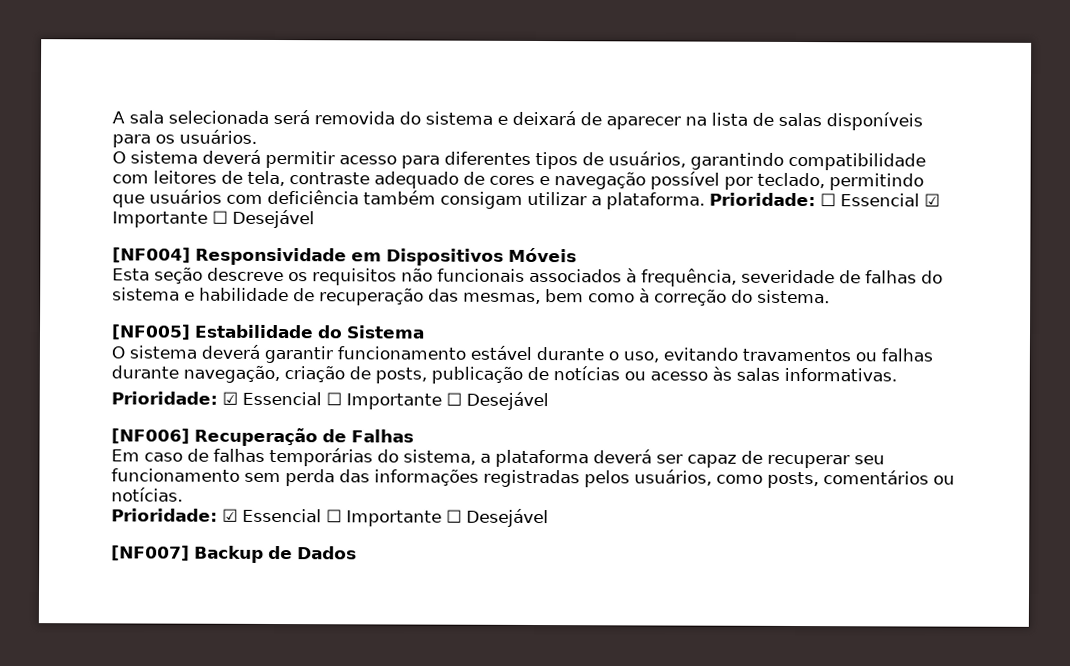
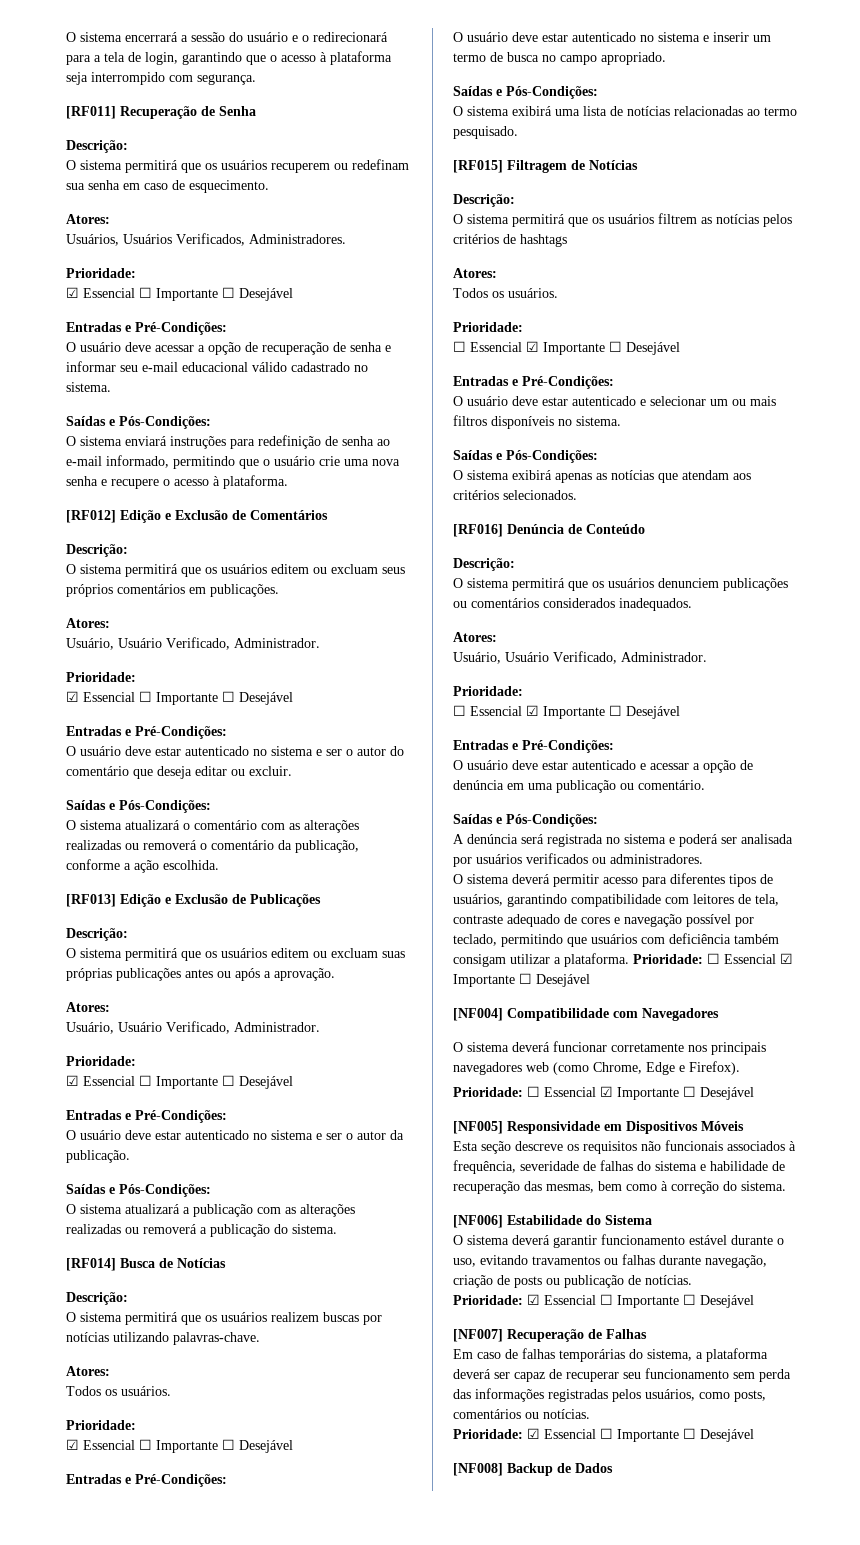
[112,109,923,131] [112,129,257,148] A sala selecionada será removida do sistema e deixará de aparecer na lista de salas disponíveis para os usuários. -> [66,32,388,42] [66,51,392,65] [66,72,256,85] [66,106,256,119] [66,140,128,153] [66,159,409,173] [66,180,269,193] [66,214,110,224] [66,233,346,246] [66,268,136,278] [66,287,293,301] [66,322,227,335] [66,342,391,355] [66,361,368,372] [66,382,111,392] [66,416,211,429] [66,435,390,449] [66,455,400,469] [66,475,288,489] [66,510,328,523] [66,544,128,557] [66,564,405,577] [66,584,279,597] [66,618,110,628] [66,637,320,650] [66,672,136,682] [66,691,293,705] [66,726,227,739] [66,746,404,756] [66,766,292,779] [66,800,211,813] [66,820,359,833] [66,840,359,853] [66,859,219,873] [66,894,321,907] [66,928,128,941] [66,948,405,961] [66,968,335,981] [66,1002,110,1012] [66,1021,320,1034] [66,1056,136,1066] [66,1075,293,1089] [66,1110,227,1123] [66,1130,404,1140] [66,1150,130,1163] [66,1184,211,1197] [66,1204,355,1217] [66,1224,337,1237] [66,1258,226,1271] [66,1292,128,1305] [66,1312,382,1325] [66,1332,260,1345] [66,1366,110,1376] [66,1386,171,1396] [66,1420,136,1430] [66,1439,293,1453] [66,1474,227,1487] [453,32,771,42] [453,52,666,65] [453,86,598,99] [453,106,797,116] [453,126,518,139] [453,160,638,173] [453,194,515,207] [453,213,792,227] [453,234,567,247] [453,268,497,278] [453,288,558,298] [453,322,523,332] [453,341,680,355] [453,376,614,389] [453,396,776,406] [453,415,621,429] [453,450,598,463] [453,470,751,483] [453,490,577,500] [453,524,645,537] [453,558,515,571] [453,578,788,591] [453,598,692,611] [453,632,497,642] [453,651,707,664] [453,686,523,696] [453,705,680,719] [453,740,614,753] [453,760,753,773] [453,780,705,793] [453,814,598,827] [453,834,793,847] [453,853,703,867] O sistema encerrará a sessão do usuário e o redirecionará para a tela de login, garantindo que o acesso à plataforma seja interrompido com segurança. // [RF011] Recuperação de Senha // Descrição: // O sistema permitirá que os usuários recuperem ou redefinam sua senha em caso de esquecimento. // Atores: // Usuários, Usuários Verificados, Administradores. // Prioridade: // ☑ Essencial ☐ Importante ☐ Desejável // Entradas e Pré-Condições: // O usuário deve acessar a opção de recuperação de senha e informar seu e-mail educacional válido cadastrado no sistema. // Saídas e Pós-Condições: // O sistema enviará instruções para redefinição de senha ao e-mail informado, permitindo que o usuário crie uma nova senha e recupere o acesso à plataforma. // [RF012] Edição e Exclusão de Comentários // Descrição: // O sistema permitirá que os usuários editem ou excluam seus próprios comentários em publicações. // Atores: // Usuário, Usuário Verificado, Administrador. // Prioridade: // ☑ Essencial ☐ Importante ☐ Desejável // Entradas e Pré-Condições: // O usuário deve estar autenticado no sistema e ser o autor do comentário que deseja editar ou excluir. // Saídas e Pós-Condições: // O sistema atualizará o comentário com as alterações realizadas ou removerá o comentário da publicação, conforme a ação escolhida. // [RF013] Edição e Exclusão de Publicações // Descrição: // O sistema permitirá que os usuários editem ou excluam suas próprias publicações antes ou após a aprovação. // Atores: // Usuário, Usuário Verificado, Administrador. // Prioridade: // ☑ Essencial ☐ Importante ☐ Desejável // Entradas e Pré-Condições: // O usuário deve estar autenticado no sistema e ser o autor da publicação. // Saídas e Pós-Condições: // O sistema atualizará a publicação com as alterações realizadas ou removerá a publicação do sistema. // [RF014] Busca de Notícias // Descrição: // O sistema permitirá que os usuários realizem buscas por notícias utilizando palavras-chave. // Atores: // Todos os usuários. // Prioridade: // ☑ Essencial ☐ Importante ☐ Desejável // Entradas e Pré-Condições: // O usuário deve estar autenticado no sistema e inserir um termo de busca no campo apropriado. // Saídas e Pós-Condições: // O sistema exibirá uma lista de notícias relacionadas ao termo pesquisado. // [RF015] Filtragem de Notícias // Descrição: // O sistema permitirá que os usuários filtrem as notícias pelos critérios de hashtags // Atores: // Todos os usuários. // Prioridade: // ☐ Essencial ☑ Importante ☐ Desejável // Entradas e Pré-Condições: // O usuário deve estar autenticado e selecionar um ou mais filtros disponíveis no sistema. // Saídas e Pós-Condições: // O sistema exibirá apenas as notícias que atendam aos critérios selecionados. // [RF016] Denúncia de Conteúdo // Descrição: // O sistema permitirá que os usuários denunciem publicações ou comentários considerados inadequados. // Atores: // Usuário, Usuário Verificado, Administrador. // Prioridade: // ☐ Essencial ☑ Importante ☐ Desejável // Entradas e Pré-Condições: // O usuário deve estar autenticado e acessar a opção de denúncia em uma publicação ou comentário. // Saídas e Pós-Condições: // A denúncia será registrada no sistema e poderá ser analisada por usuários verificados ou administradores.
(191, 255) none -> [507,1008,719,1021] [453,1041,766,1055] [453,1061,740,1075] [453,1086,754,1100] [453,1121,503,1134] Compatibilidade com Navegadores // O sistema deverá funcionar corretamente nos principais navegadores web (como Chrome, Edge e Firefox). // Prioridade: ☐ Essencial ☑ Importante ☐ Desejável // [NF005]
[111,324,191,340] [NF005] -> [453,1215,503,1228] [NF006]
[375,366,897,384] [111,391,549,411] [111,428,190,444] posts, publicação de notícias ou acesso às salas informativas. // Prioridade: ☑ Essencial ☐ Importante ☐ Desejável // [NF006] -> [514,1275,692,1288] [453,1294,754,1308] [453,1329,503,1342] posts ou publicação de notícias. // Prioridade: ☑ Essencial ☐ Importante ☐ Desejável // [NF007]
[111,545,190,561] [NF007] -> [453,1463,503,1476] [NF008]

